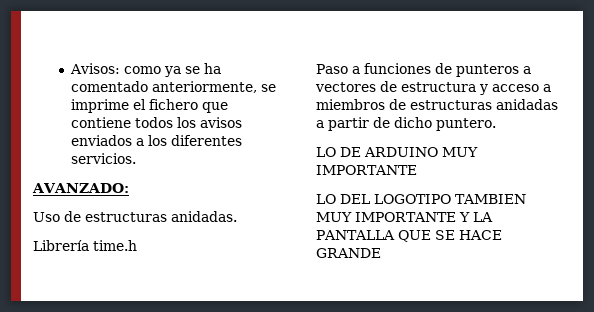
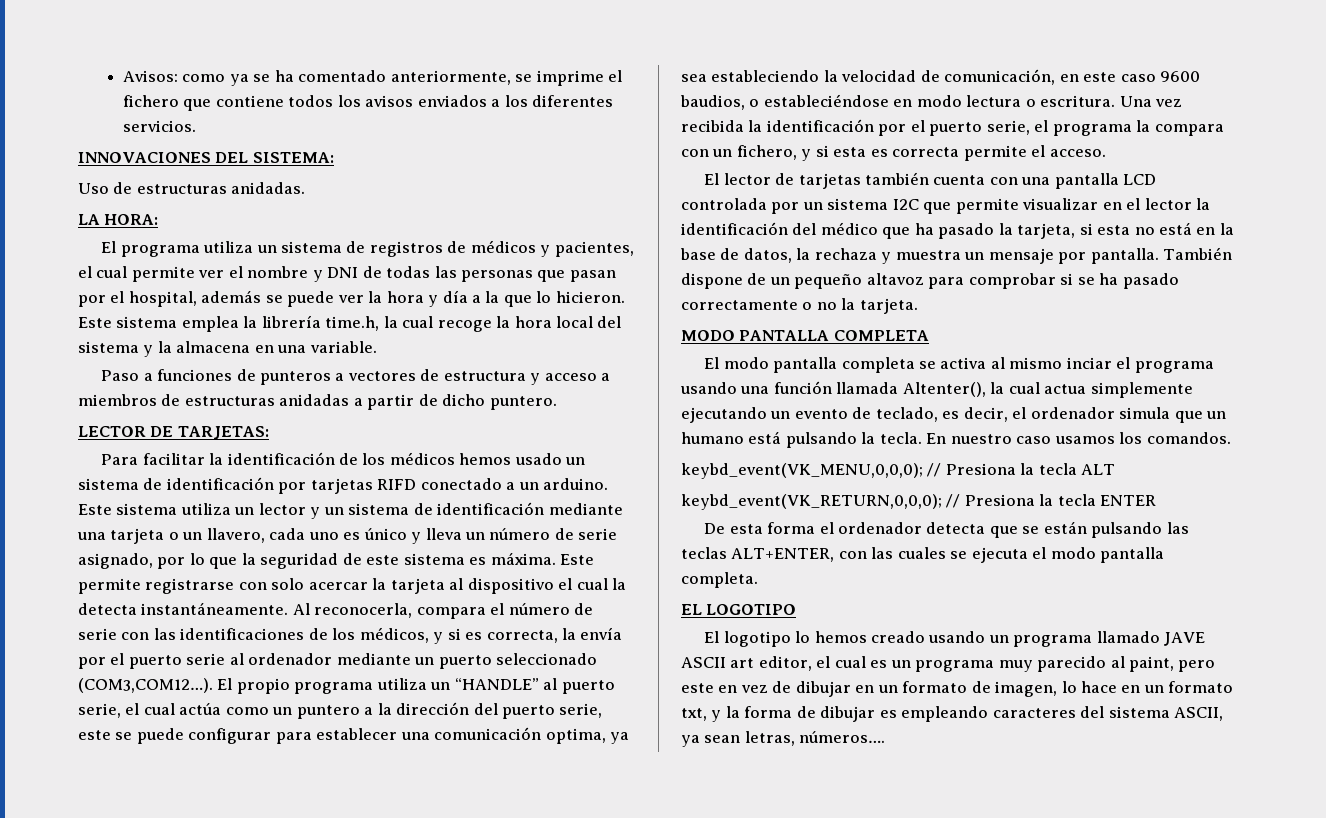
[32,183,129,193] AVANZADO: -> [78,152,334,163] INNOVACIONES DEL SISTEMA:
[33,240,137,251] Librería time.h -> [78,214,159,225] [101,240,634,257] [78,266,616,282] [78,290,625,307] [78,315,622,332] [78,341,377,357] LA HORA: // El programa utiliza un sistema de registros de médicos y pacientes, el cual permite ver el nombre y DNI de todas las personas que pasan por el hospital, además se puede ver la hora y día a la que lo hicieron. Este sistema emplea la librería time.h, la cual recoge la hora local del sistema y la almacena en una variable.
[316,147,478,157] [316,165,417,175] [316,194,526,204] [316,212,493,222] [316,230,502,242] [316,248,381,258] LO DE ARDUINO MUY IMPORTANTE // LO DEL LOGOTIPO TAMBIEN MUY IMPORTANTE Y LA PANTALLA QUE SE HACE GRANDE -> [78,426,269,440] [101,452,586,465] [78,477,609,494] [78,502,623,519] [77,528,618,544] [78,552,595,569] [78,578,627,594] [78,602,594,619] [78,627,623,644] [78,653,598,669] [78,678,615,694] [78,702,603,719] [78,727,630,744] [681,69,1201,85] [680,94,1183,110] [681,119,1224,136] [681,145,1106,161] [704,172,1157,189] [681,198,1211,214] [681,222,1234,239] [680,247,1233,264] [681,273,1179,289] [681,298,918,314] [681,330,929,341] [704,357,1214,373] [680,381,1193,398] [681,407,1227,423] [681,431,1231,448] [681,463,1116,479] [681,494,1157,510] [704,521,1189,538] [681,547,1165,563] [681,572,758,588] [681,604,797,615] [704,631,1206,647] [681,656,1216,672] [681,681,1234,697] [681,706,1224,722] [681,731,886,747] LECTOR DE TARJETAS: // Para facilitar la identificación de los médicos hemos usado un sistema de identificación por tarjetas RIFD conectado a un arduino. Este sistema utiliza un lector y un sistema de identificación mediante una tarjeta o un llavero, cada uno es único y lleva un número de serie asignado, por lo que la seguridad de este sistema es máxima. Este permite registrarse con solo acercar la tarjeta al dispositivo el cual la detecta instantáneamente. Al reconocerla, compara el número de serie con las identificaciones de los médicos, y si es correcta, la envía por el puerto serie al ordenador mediante un puerto seleccionado (COM3,COM12…). El propio programa utiliza un “HANDLE” al puerto serie, el cual actúa como un puntero a la dirección del puerto serie, este se puede configurar para establecer una comunicación optima, ya sea estableciendo la velocidad de comunicación, en este caso 9600 baudios, o estableciéndose en modo lectura o escritura. Una vez recibida la identificación por el puerto serie, el programa la compara con un fichero, y si esta es correcta permite el acceso. // El lector de tarjetas también cuenta con una pantalla LCD controlada por un sistema I2C que permite visualizar en el lector la identificación del médico que ha pasado la tarjeta, si esta no está en la base de datos, la rechaza y muestra un mensaje por pantalla. También dispone de un pequeño altavoz para comprobar si se ha pasado correctamente o no la tarjeta. // MODO PANTALLA COMPLETA // El modo pantalla completa se activa al mismo inciar el programa usando una función llamada Altenter(), la cual actua simplemente ejecutando un evento de teclado, es decir, el ordenador simula que un humano está pulsando la tecla. En nuestro caso usamos los comandos. // keybd_event(VK_MENU,0,0,0); // Presiona la tecla ALT // keybd_event(VK_RETURN,0,0,0); // Presiona la tecla ENTER // De esta forma el ordenador detecta que se están pulsando las teclas ALT+ENTER, con las cuales se ejecuta el modo pantalla completa. // EL LOGOTIPO // El logotipo lo hemos creado usando un programa llamado JAVE ASCII art editor, el cual es un programa muy parecido al paint, pero este en vez de dibujar en un formato de imagen, lo hace en un formato txt, y la forma de dibujar es empleando caracteres del sistema ASCII, ya sean letras, números….

